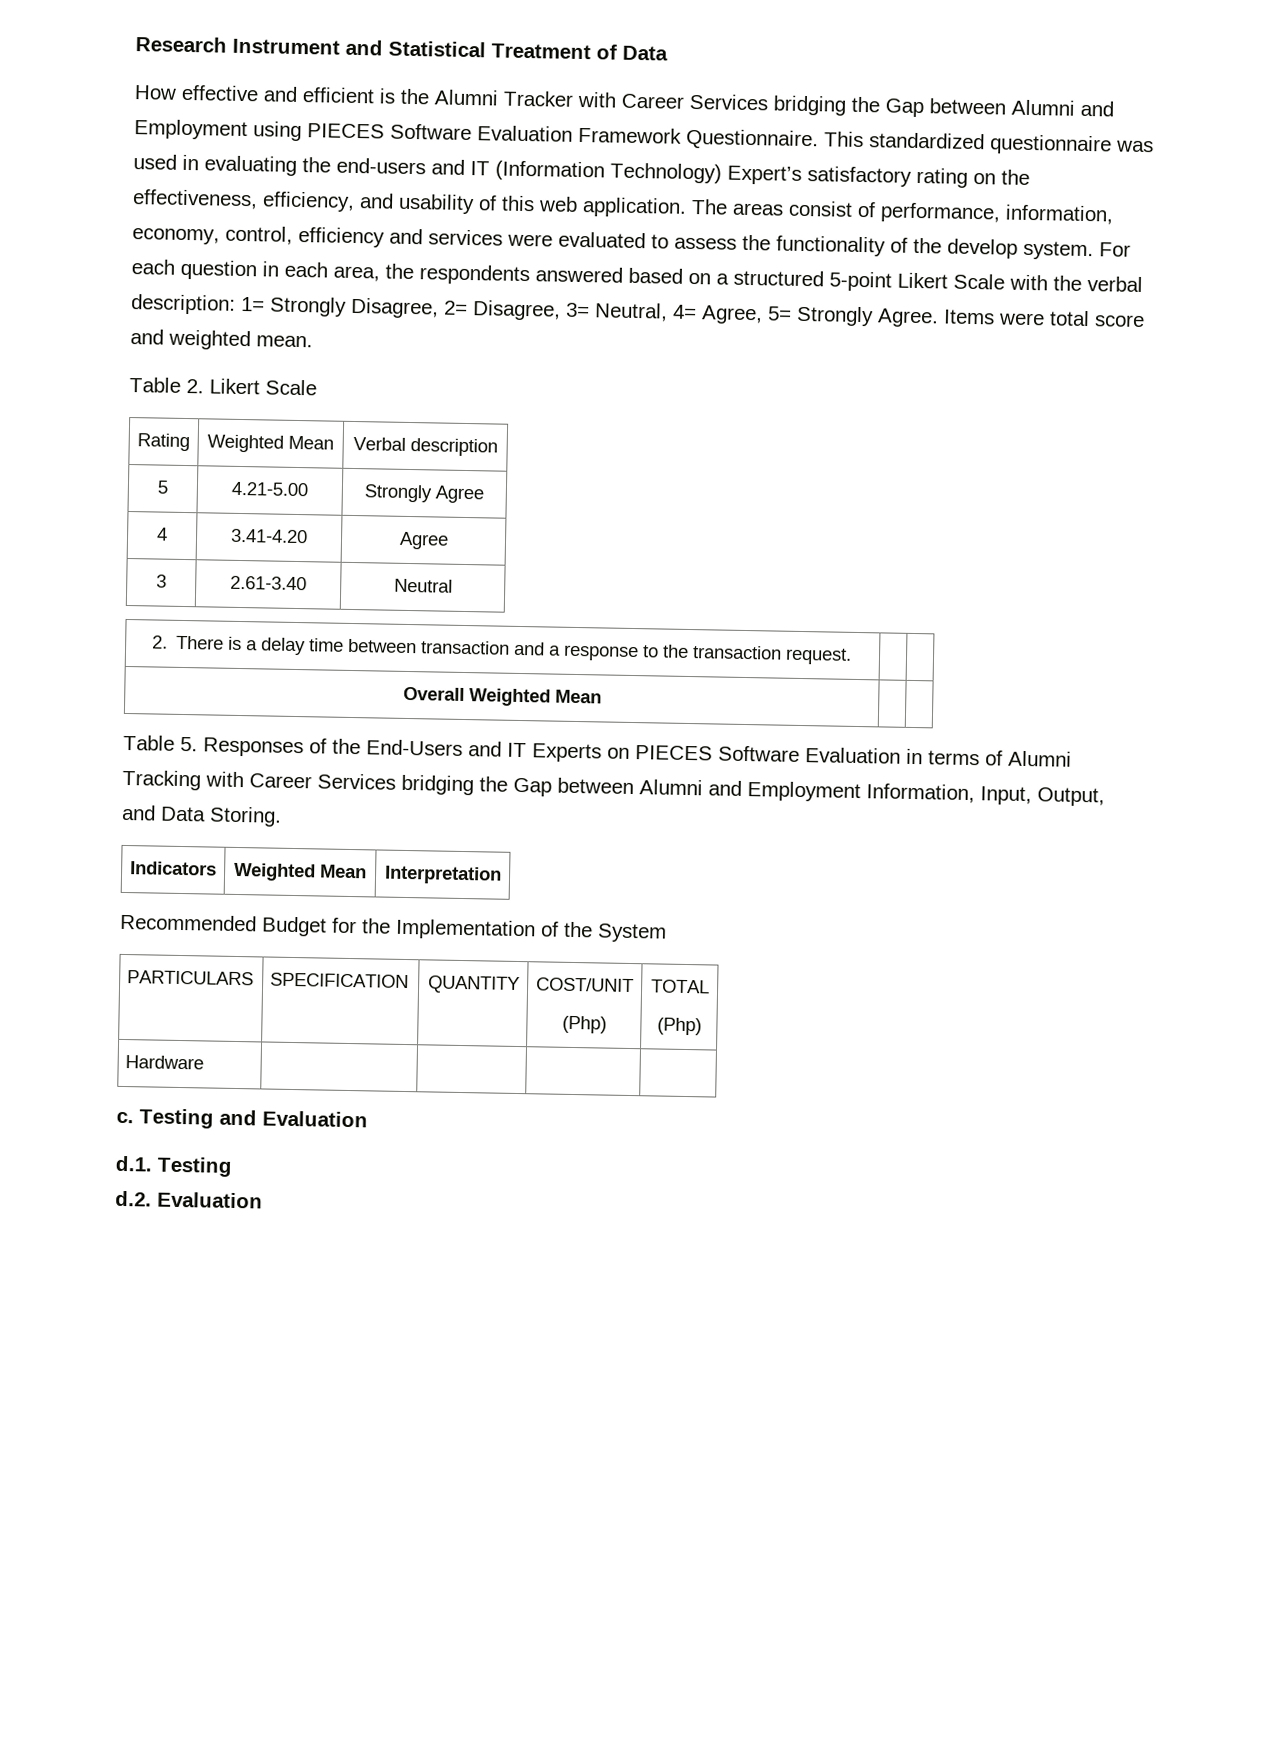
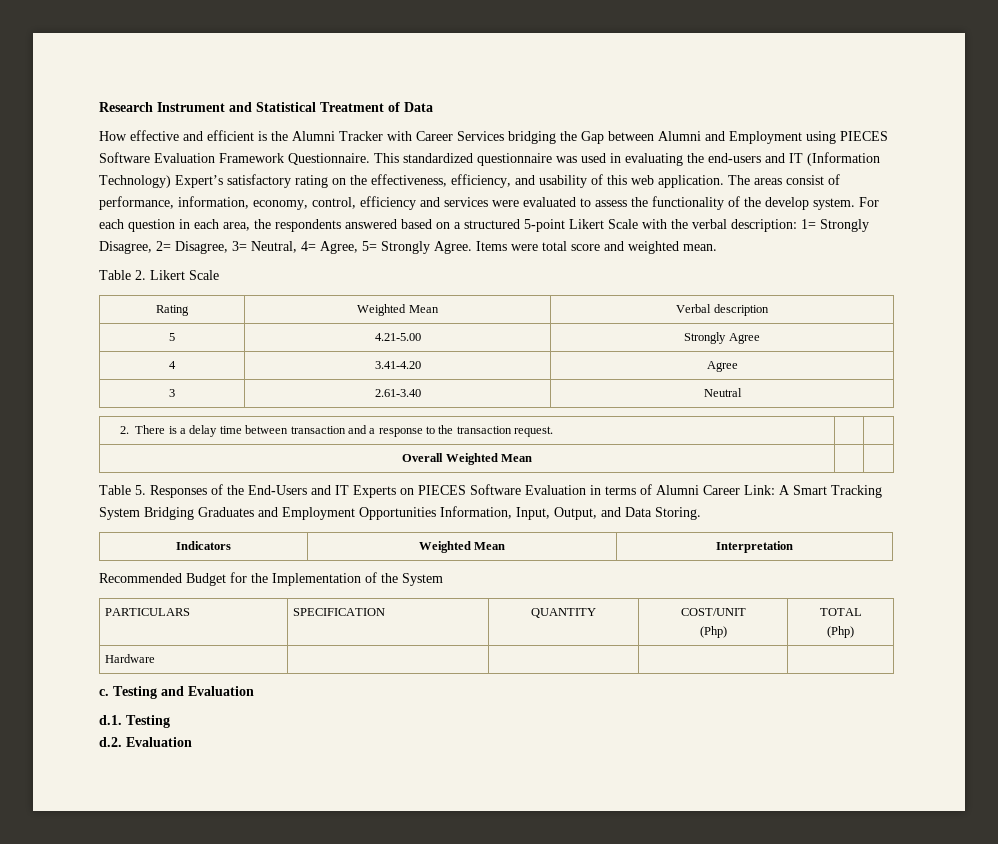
[122,769,861,803] Tracking with Career Services bridging the Gap between Alumni and Employment -> [703,485,882,498] [99,507,436,520] Career Link: A Smart Tracking System Bridging Graduates and Employment Opportunities

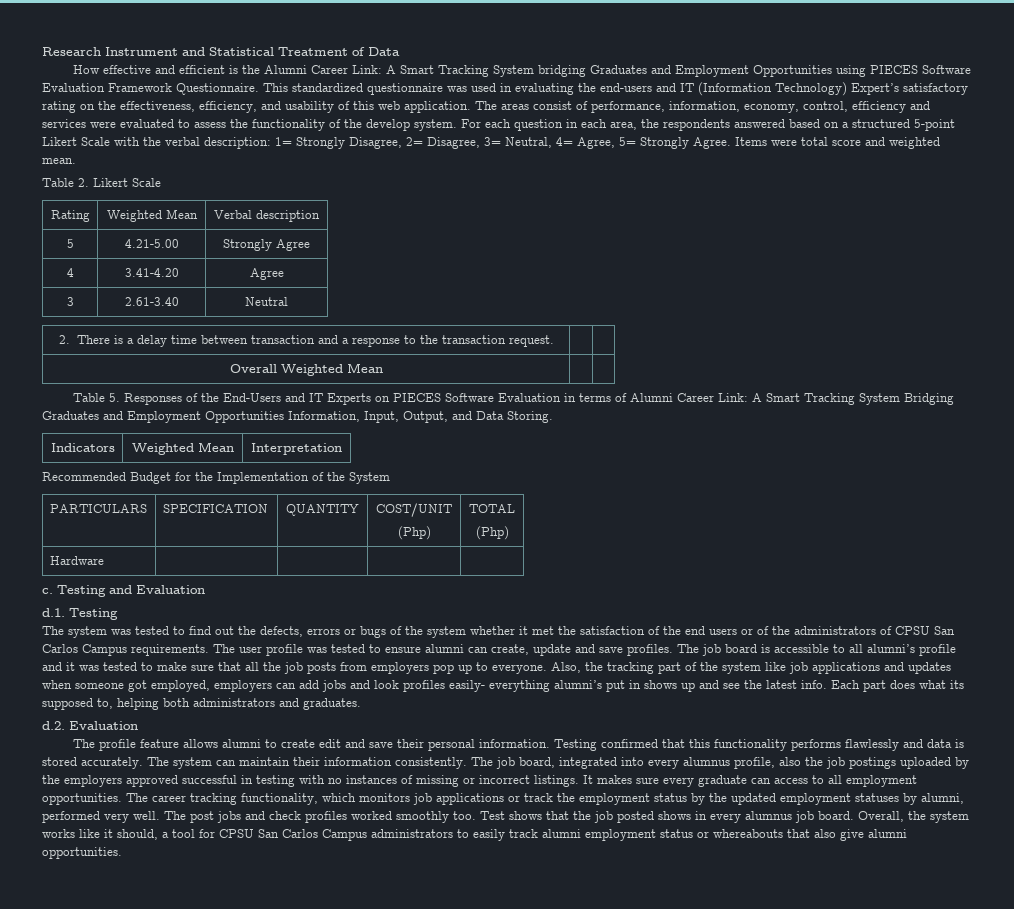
[339,131,802,144] Tracker with Career Services bridging the Gap between Alumni and Employment -> [310,65,832,77] Career Link: A Smart Tracking System bridging Graduates and Employment Opportunities
[99,737,192,747] d.2. Evaluation -> [42,626,955,638] [42,644,956,656] [42,662,951,674] [42,680,964,692] [42,698,361,710] [42,721,138,730] [72,739,964,751] [42,757,969,769] [42,775,917,787] [42,793,964,805] [42,811,969,823] [42,829,907,841] [42,847,122,859] The system was tested to find out the defects, errors or bugs of the system whether it met the satisfaction of the end users or of the administrators of CPSU San Carlos Campus requirements. The user profile was tested to ensure alumni can create, update and save profiles. The job board is accessible to all alumni’s profile and it was tested to make sure that all the job posts from employers pop up to everyone. Also, the tracking part of the system like job applications and updates when someone got employed, employers can add jobs and look profiles easily- everything alumni’s put in shows up and see the latest info. Each part does what its supposed to, helping both administrators and graduates. // d.2. Evaluation // The profile feature allows alumni to create edit and save their personal information. Testing confirmed that this functionality performs flawlessly and data is stored accurately. The system can maintain their information consistently. The job board, integrated into every alumnus profile, also the job postings uploaded by the employers approved successful in testing with no instances of missing or incorrect listings. It makes sure every graduate can access to all employment opportunities. The career tracking functionality, which monitors job applications or track the employment status by the updated employment statuses by alumni, performed very well. The post jobs and check profiles worked smoothly too. Test shows that the job posted shows in every alumnus job board. Overall, the system works like it should, a tool for CPSU San Carlos Campus administrators to easily track alumni employment status or whereabouts that also give alumni opportunities.

